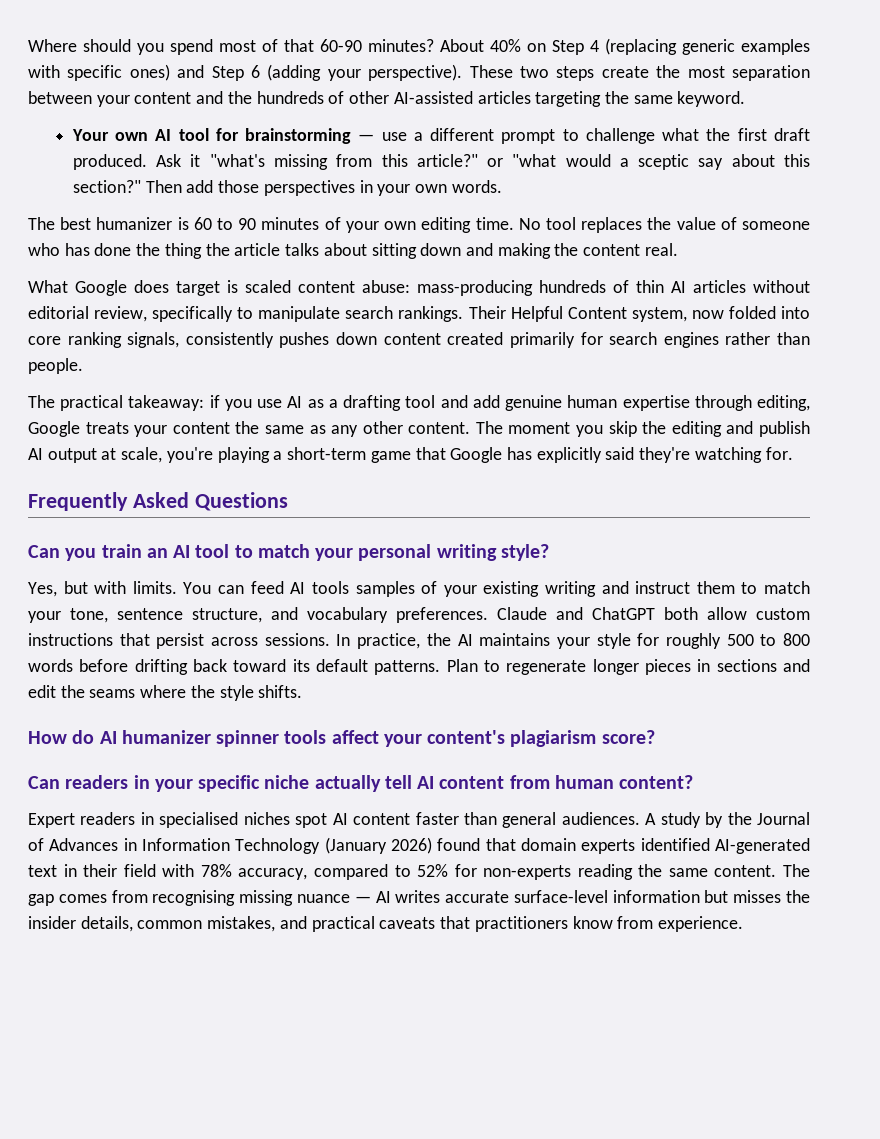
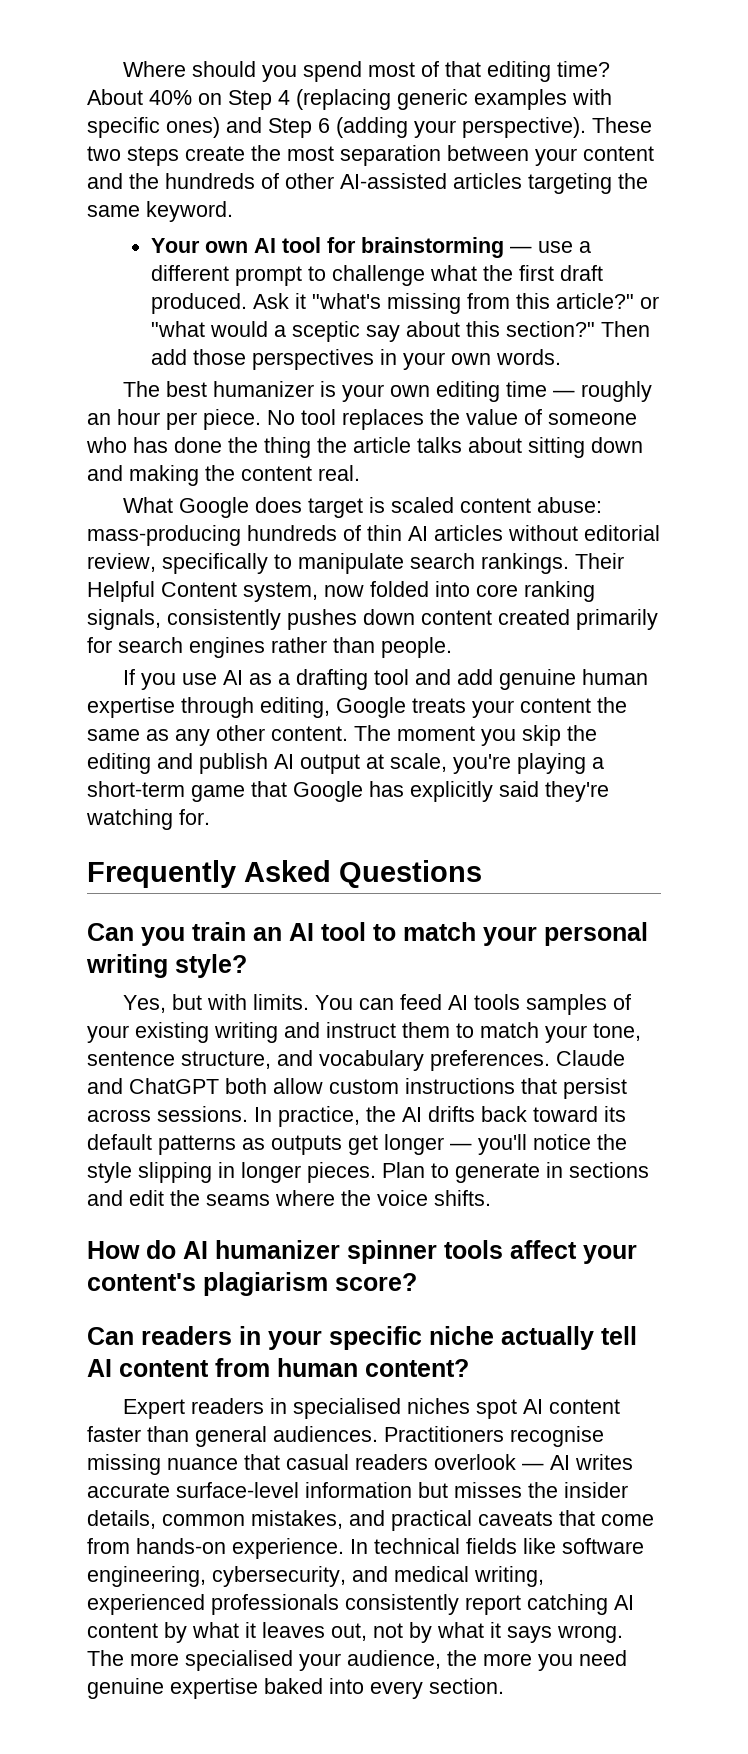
[320,39,434,52] 60-90 minutes? -> [487,61,611,82] editing time?
[193,217,514,233] 60 to 90 minutes of your own editing time. -> [342,381,653,402] [87,409,261,430] your own editing time — roughly an hour per piece.
[28,395,220,411] The practical takeaway: if -> [123,669,136,685] If
[479,633,810,649] [28,659,691,675] maintains your style for roughly 500 to 800 words before drifting back toward its default patterns. Plan to regenerate longer pieces -> [428,1106,626,1122] [87,1134,627,1155] [87,1162,540,1183] drifts back toward its default patterns as outputs get longer — you'll notice the style slipping in longer pieces. Plan to generate
[219,685,254,701] style -> [377,1190,428,1206] voice
[645,812,810,828] [28,837,811,854] [28,864,810,880] [28,890,350,906] A study by the Journal of Advances in Information Technology (January 2026) found that domain experts identified AI-generated text in their field with 78% accuracy, compared to 52% for non-experts reading the same content. The gap comes from recognising missing nuance -> [384,1426,604,1447] [87,1454,516,1475] Practitioners recognise missing nuance that casual readers overlook
[474,916,743,932] practitioners know from experience. -> [601,1514,654,1526] [87,1538,644,1559] [87,1566,544,1587] [87,1594,634,1615] [87,1622,623,1643] [87,1650,627,1671] [87,1678,504,1699] come from hands-on experience. In technical fields like software engineering, cybersecurity, and medical writing, experienced professionals consistently report catching AI content by what it leaves out, not by what it says wrong. The more specialised your audience, the more you need genuine expertise baked into every section.

